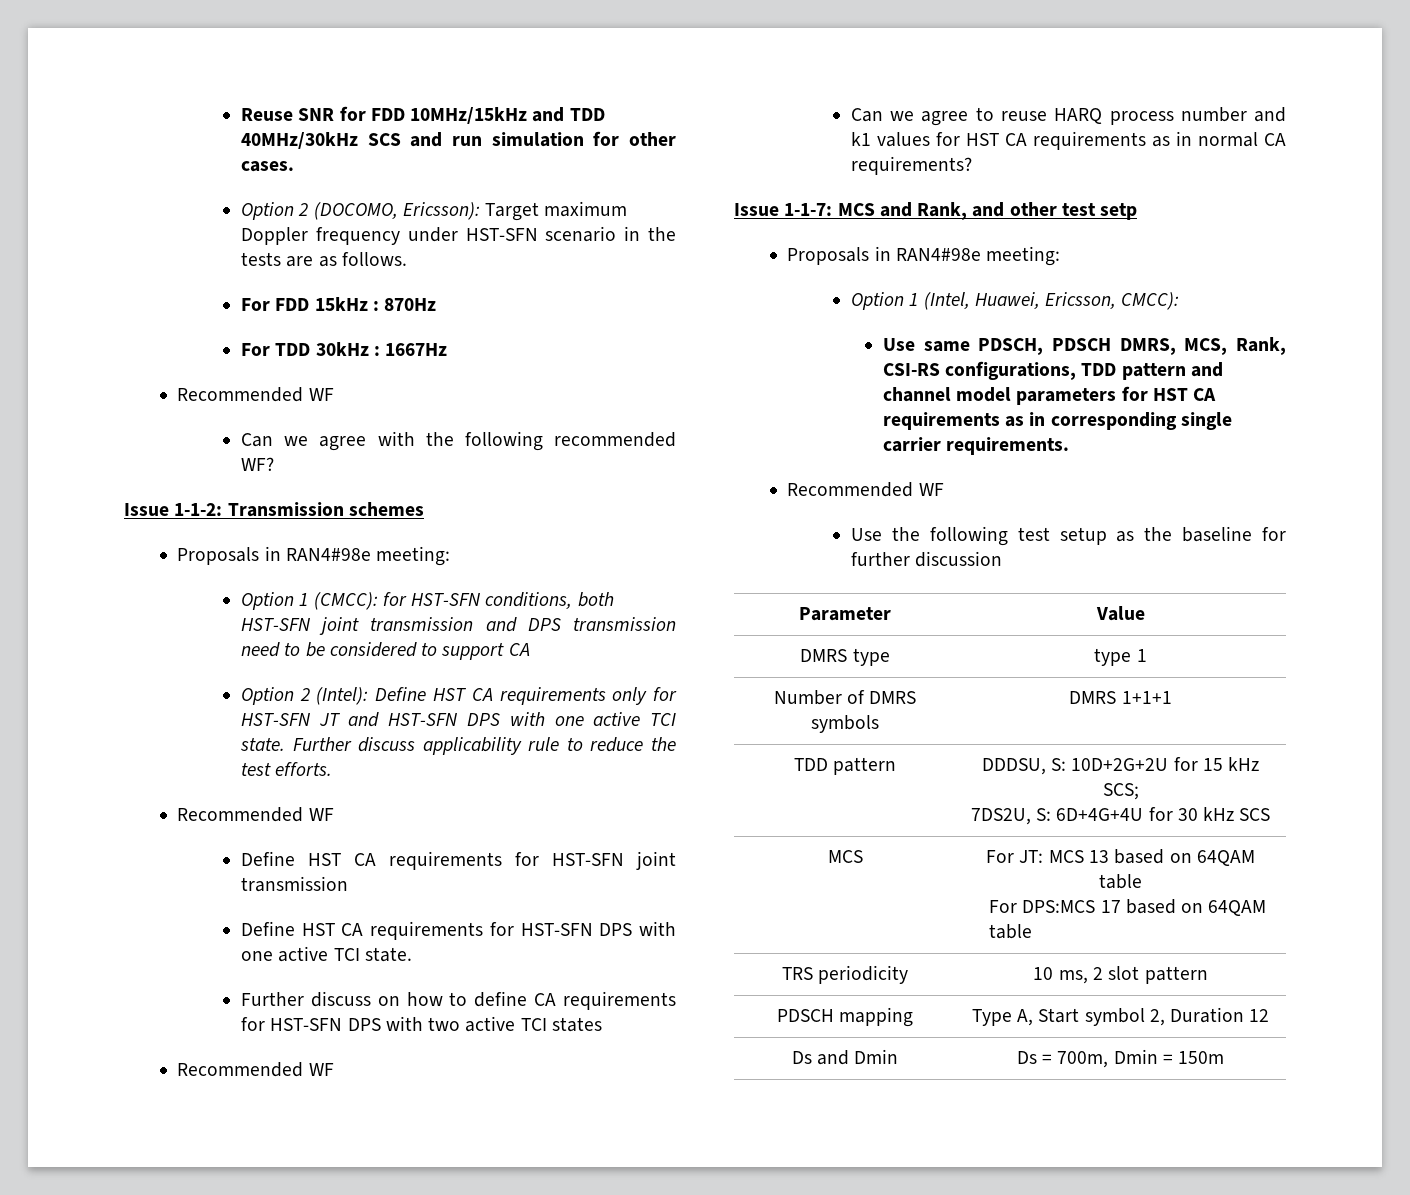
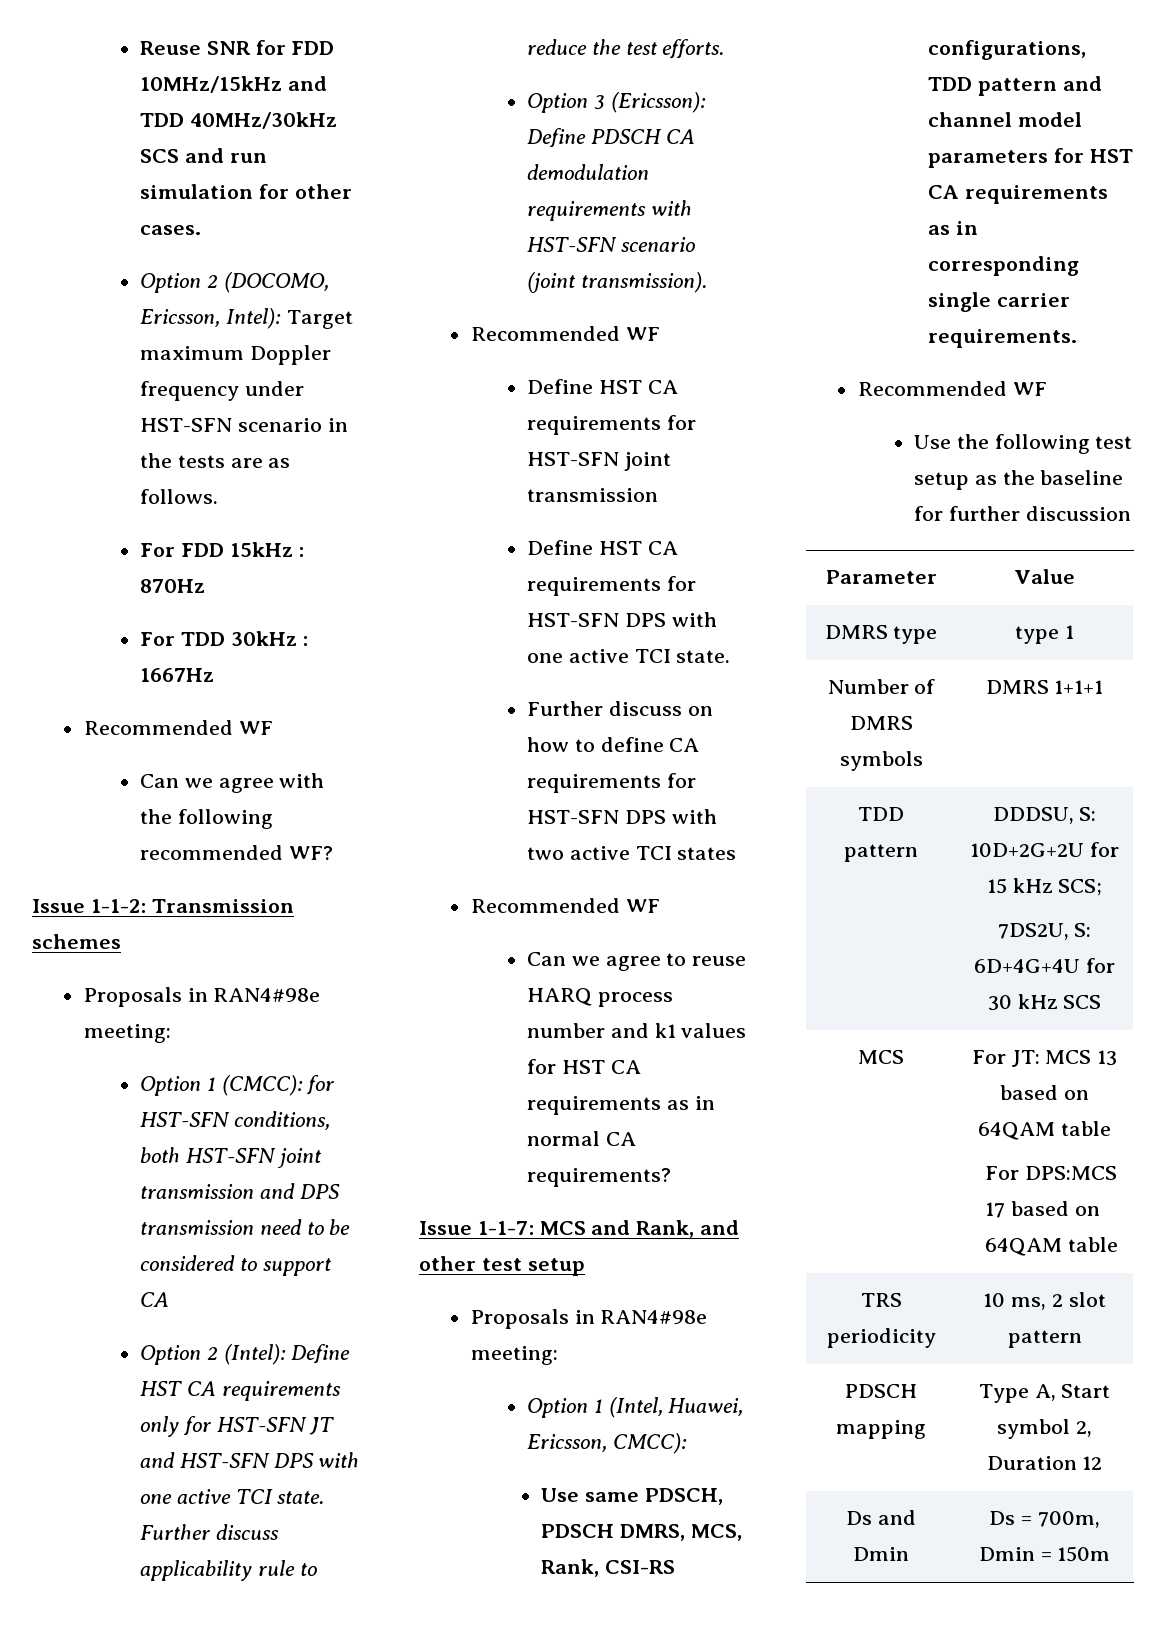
[402,202,480,220] Ericsson): -> [139,308,281,329] Ericsson, Intel):
(333, 769) none -> [526,92,706,113] [526,128,695,148] [526,164,649,180] [526,200,692,221] [526,237,695,252] [526,272,707,293] // Option 3 (Ericsson): Define PDSCH CA demodulation requirements with HST-SFN scenario (joint transmission).
[1100,203,1138,220] setp -> [527,1258,585,1276] setup

